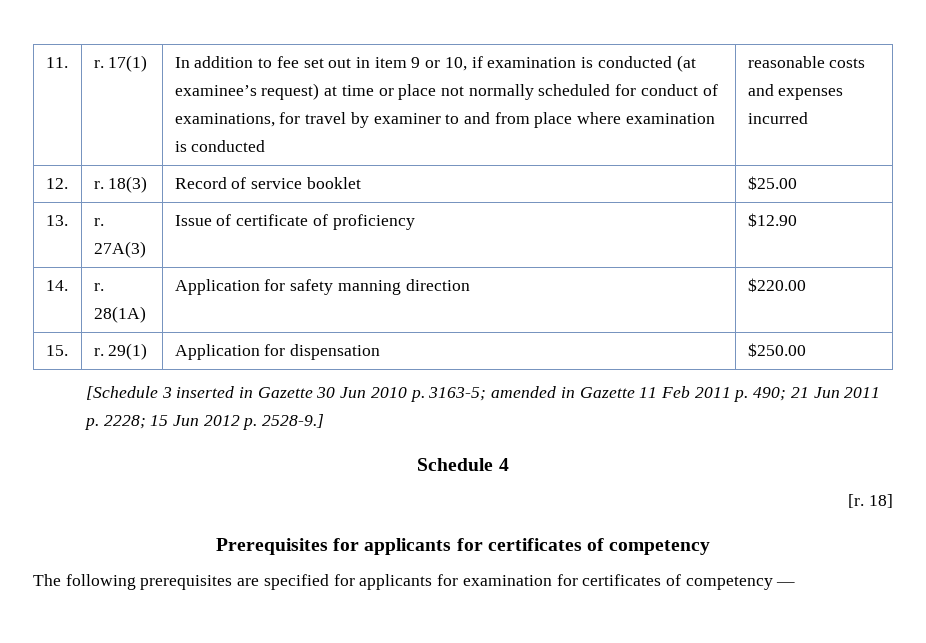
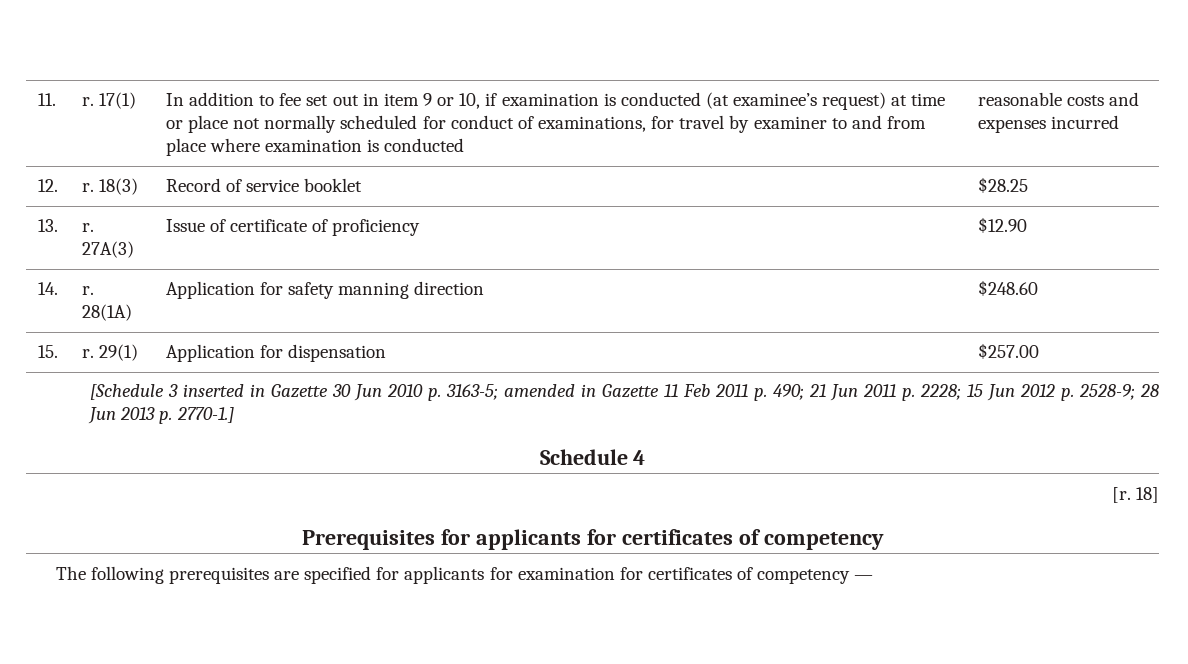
[747,176,797,190] $25.00 -> [977,177,1028,193] $28.25
[747,278,806,292] $220.00 -> [977,280,1038,296] $248.60
[747,343,806,357] $250.00 -> [977,343,1039,359] $257.00
[262,414,325,428] 2528-9.] -> [1079,384,1159,400] [88,407,234,424] 2528-9; 28 Jun 2013 p. 2770-1.]

